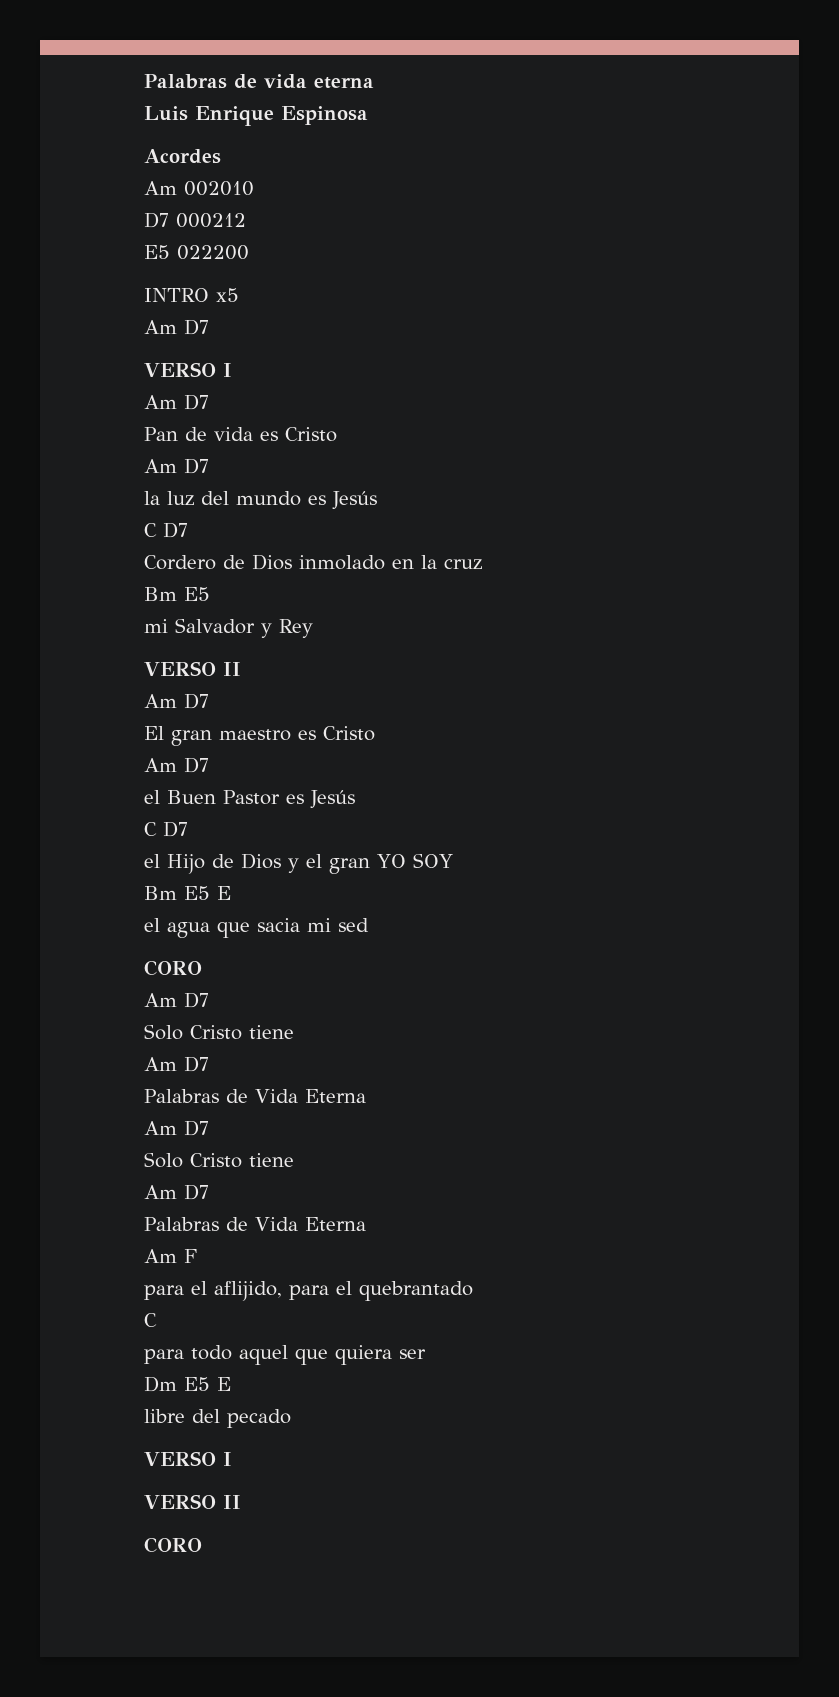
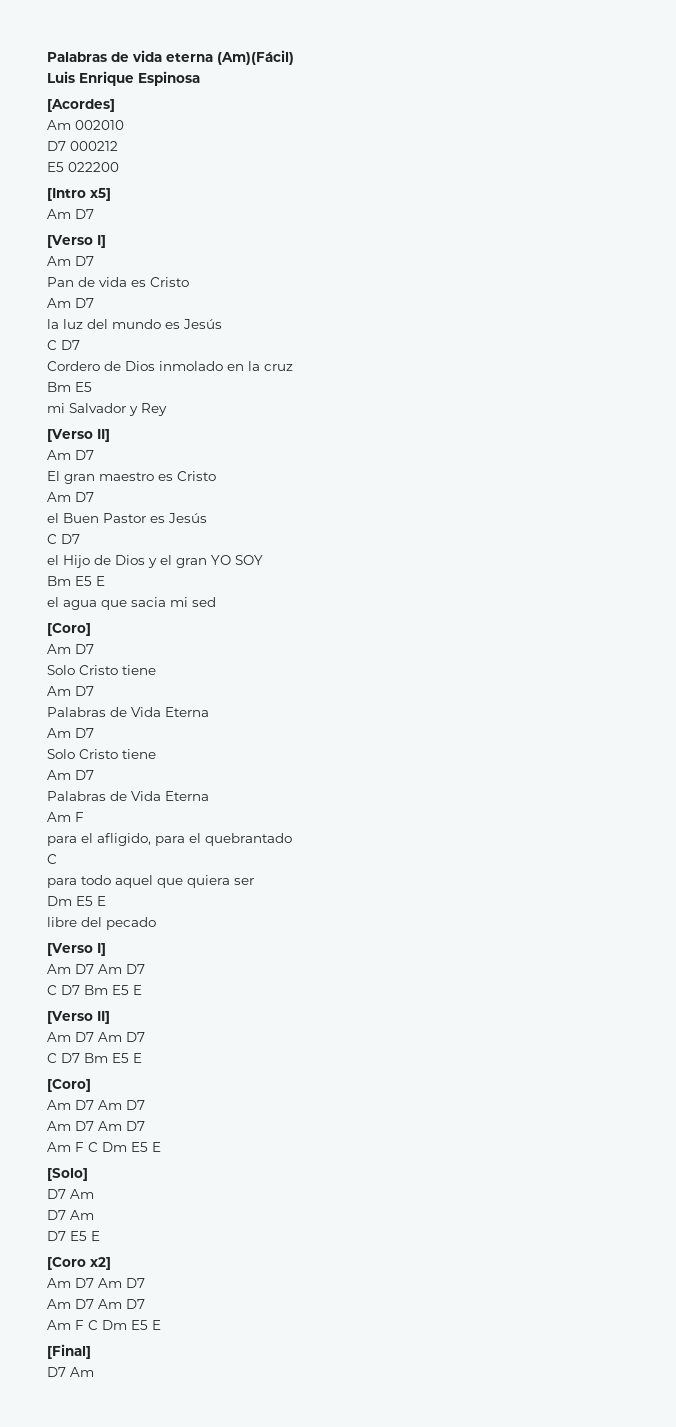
(374, 83) none -> [217,50,294,65] (Am)(Fácil)
[144,149,221,164] Acordes -> [47,99,115,112] [Acordes]
[144,288,239,302] [144,319,209,335] [144,362,232,377] INTRO x5 // Am D7 // VERSO I -> [47,188,111,201] [47,209,94,219] [47,235,106,248] [Intro x5] // Am D7 // [Verso I]
[144,661,241,676] VERSO II -> [47,429,110,442] [Verso II]
[144,960,202,976] CORO -> [47,623,91,636] [Coro]
[214,1281,282,1301] aflijido, -> [97,833,151,846] afligido,
[144,1451,232,1466] [144,1494,241,1509] [144,1537,202,1553] VERSO I // VERSO II // CORO -> [47,943,106,956] [47,964,145,974] [47,985,142,995] [47,1011,110,1024] [47,1032,145,1042] [47,1053,142,1063] [47,1079,91,1092] [47,1100,145,1110] [47,1121,145,1131] [47,1142,161,1152] [47,1168,88,1181] [47,1189,94,1199] [47,1210,94,1220] [47,1231,100,1241] [47,1257,111,1270] [47,1278,145,1288] [47,1299,145,1309] [47,1320,161,1330] [47,1344,91,1359] [47,1367,94,1377] [Verso I] // Am D7 Am D7 // C D7 Bm E5 E // [Verso II] // Am D7 Am D7 // C D7 Bm E5 E // [Coro] // Am D7 Am D7 // Am D7 Am D7 // Am F C Dm E5 E // [Solo] // D7 Am // D7 Am // D7 E5 E // [Coro x2] // Am D7 Am D7 // Am D7 Am D7 // Am F C Dm E5 E // [Final] // D7 Am

